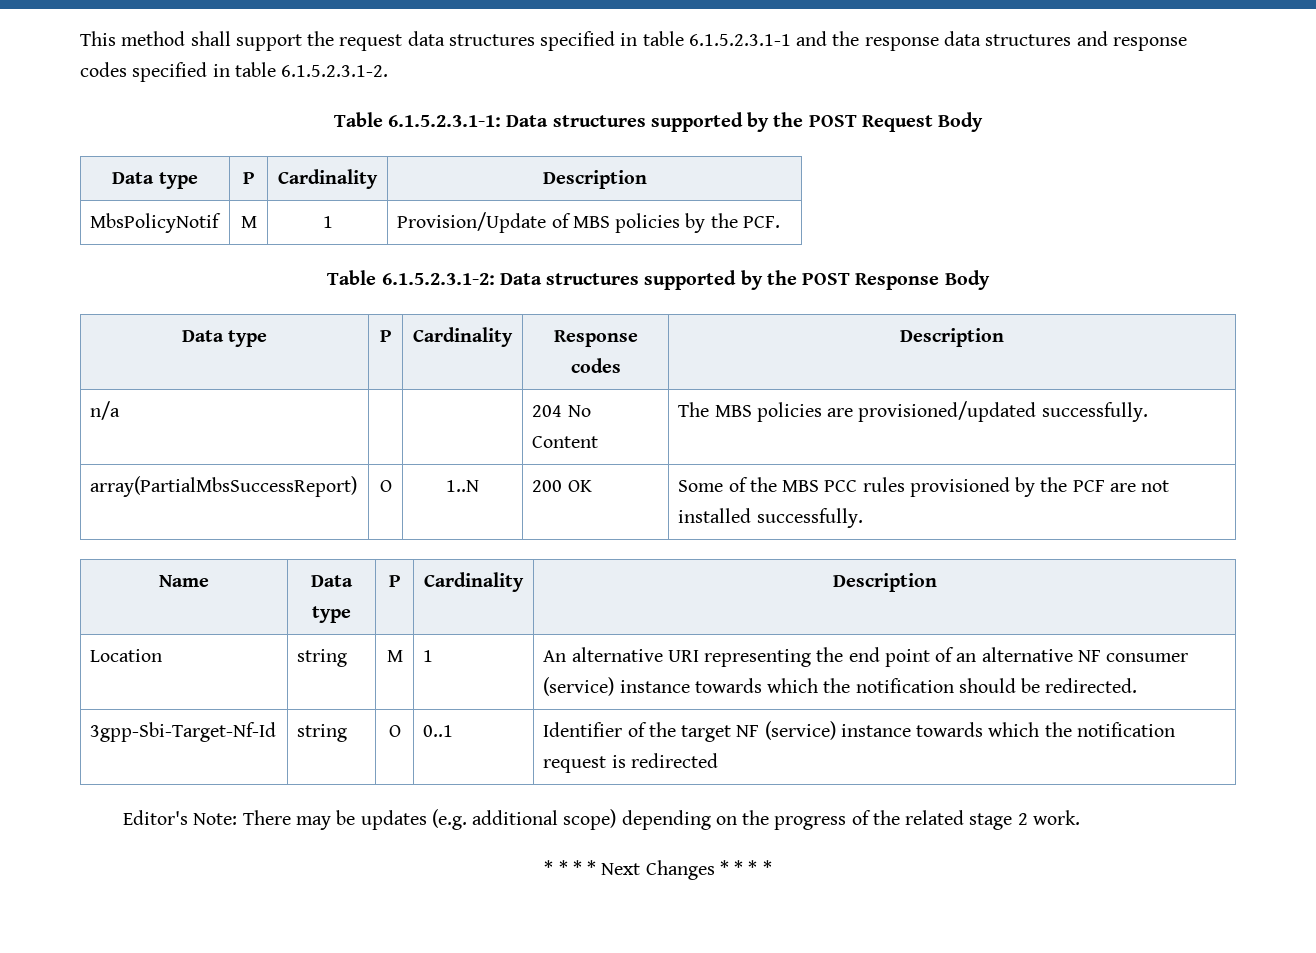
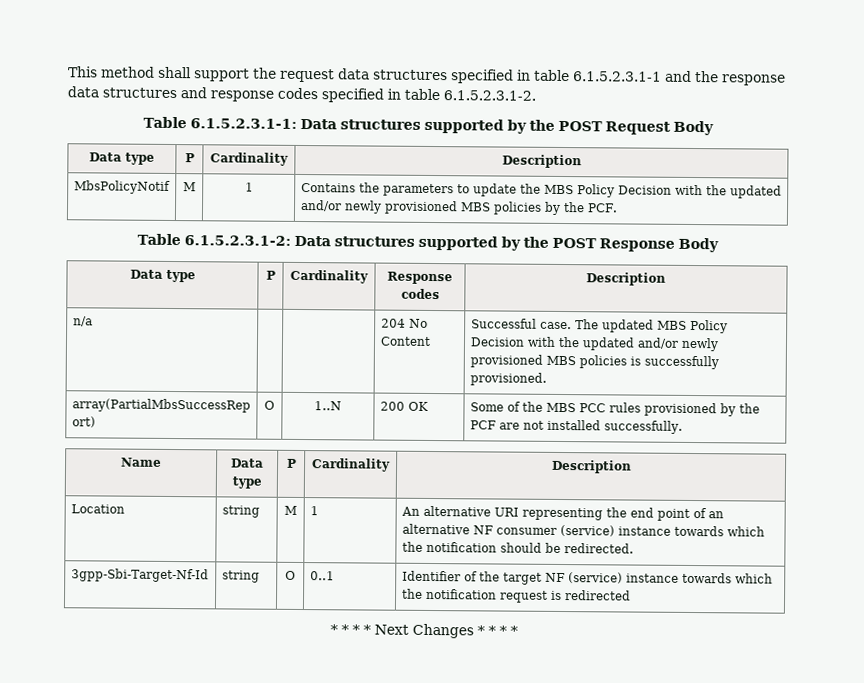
[397,212,571,233] Provision/Update of -> [300,182,782,199] [299,199,458,215] Contains the parameters to update the MBS Policy Decision with the updated and/or newly provisioned
[678,401,1148,422] The MBS policies are provisioned/updated successfully. -> [470,318,728,334] [469,336,719,352] [469,354,719,370] [469,372,547,386] Successful case. The updated MBS Policy Decision with the updated and/or newly provisioned MBS policies is successfully provisioned.
[123,809,1080,830] // Editor's Note: There may be updates (e.g. additional scope) depending on the progress of the related stage 2 work. -> (631, 595) none

